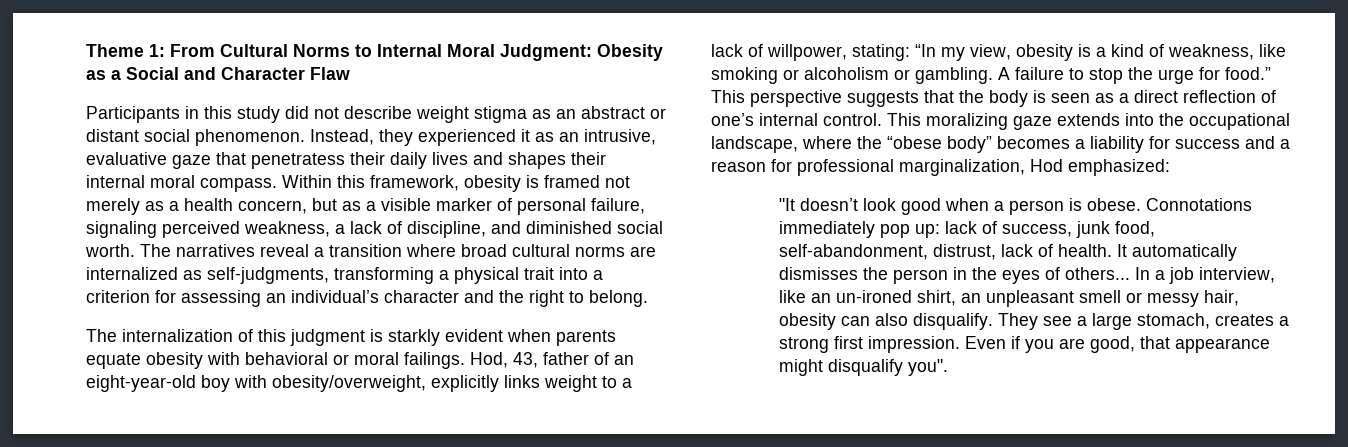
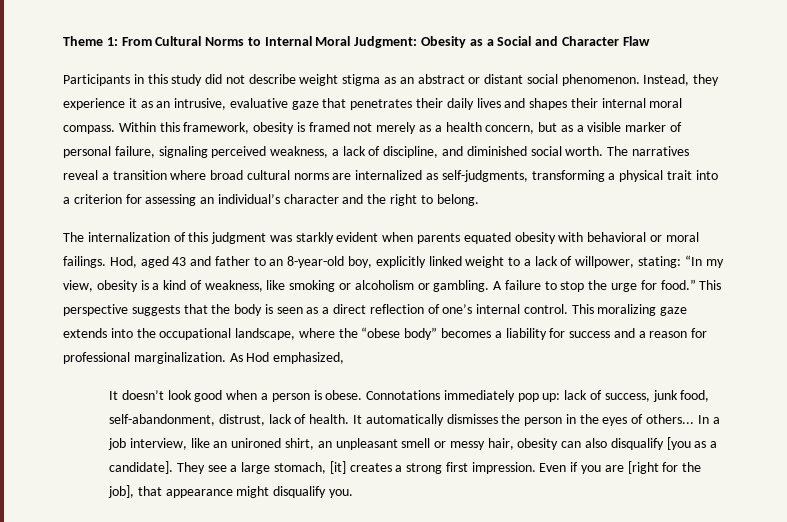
[418,129,516,146] experienced -> [63,98,125,110] experience
[251,153,345,169] penetratess -> [350,99,413,110] penetrates
[370,329,383,342] is -> [269,235,292,242] was
[86,353,141,369] equate -> [463,232,511,244] equated
[513,352,634,368] [86,375,540,392] 43, father of an eight-year-old boy with obesity/overweight, explicitly links -> [140,256,462,268] aged 43 and father to an 8-year-old boy, explicitly linked
[899,159,1170,176] [778,198,795,211] marginalization, Hod emphasized: // "It -> [133,352,345,364] [109,391,119,400] marginalization. As Hod emphasized, // It
[835,290,912,303] un-ironed -> [231,438,282,448] unironed
[912,313,993,330] disqualify. -> [610,437,718,450] [109,461,174,474] disqualify [you as a candidate].
(1210, 321) none -> [329,461,346,474] [it]
[1089,336,1135,353] good, -> [627,461,702,474] [108,485,135,498] [right for the job],
[907,359,948,376] you". -> [328,489,353,498] you.

